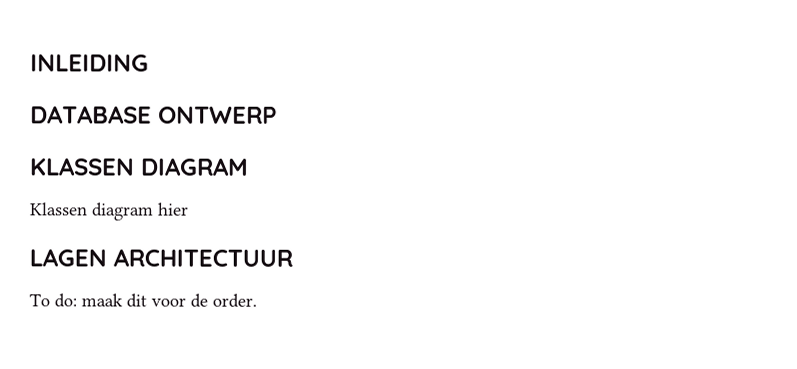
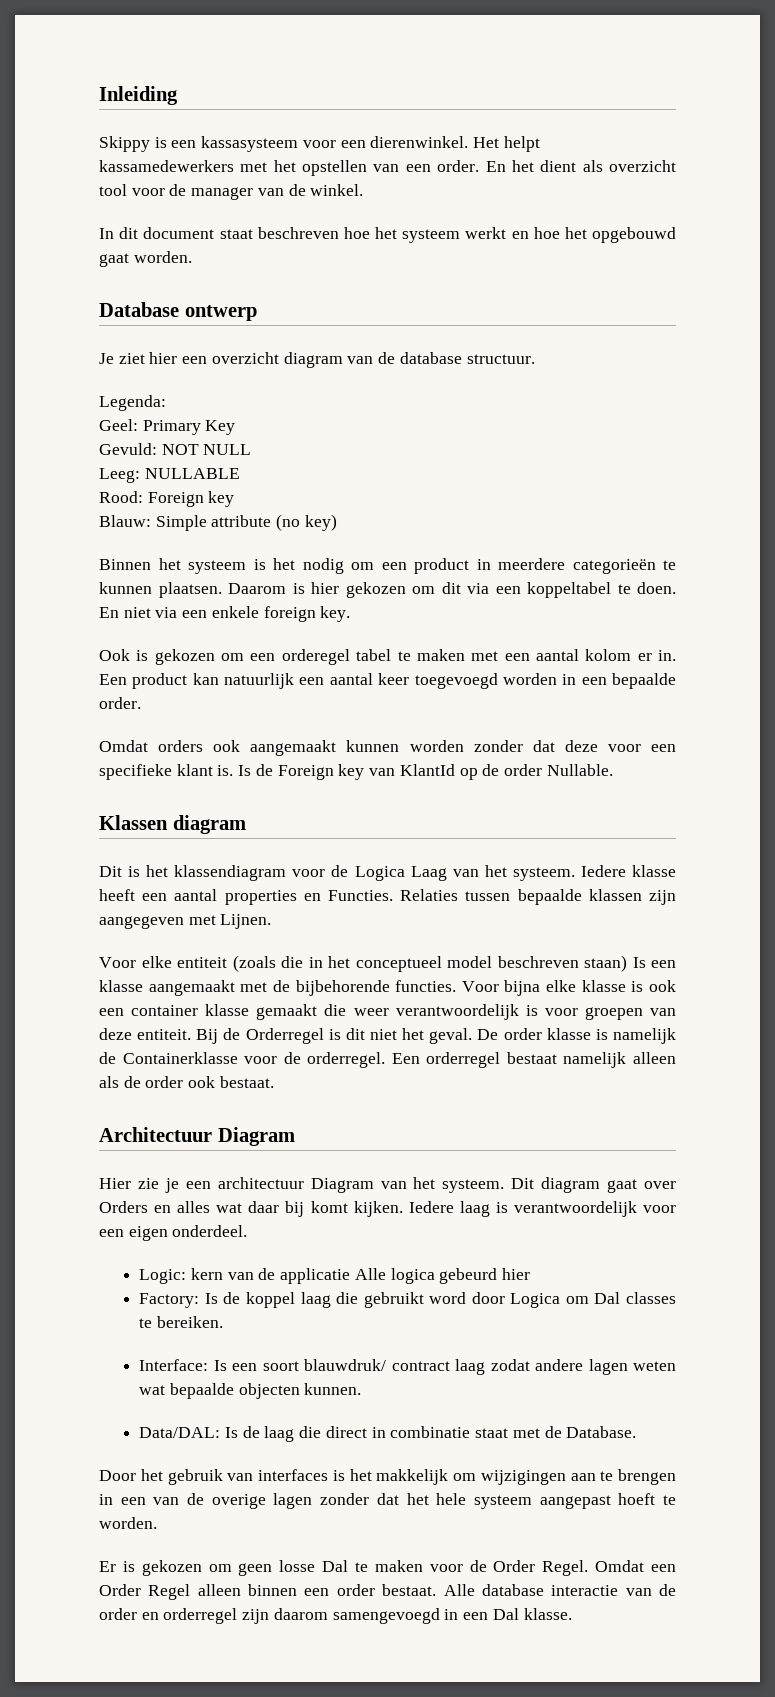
[30,54,149,72] [30,105,277,124] [30,157,249,176] [29,202,188,221] [29,248,293,267] [29,293,257,308] INLEIDING // DATABASE ONTWERP // KLASSEN DIAGRAM // Klassen diagram hier // LAGEN ARCHITECTUUR // To do: maak dit voor de order. -> [99,86,178,105] [99,136,540,152] [99,160,677,176] [99,184,364,200] [99,227,677,243] [99,251,192,267] [99,302,257,321] [99,352,535,368] [99,395,166,411] [99,419,236,435] [99,443,252,455] [99,468,240,483] [99,491,235,507] [99,514,337,531] [99,558,676,574] [99,582,676,598] [99,606,351,622] [99,649,676,665] [99,673,676,689] [99,697,141,709] [99,740,677,756] [99,764,613,780] [99,815,246,834] [99,865,676,881] [99,889,676,905] [99,914,272,929] [99,955,676,972] [99,980,676,996] [99,1004,677,1020] [99,1028,677,1044] [99,1052,676,1068] [99,1076,274,1088] [99,1127,295,1146] [99,1177,676,1193] [99,1201,676,1217] [99,1225,248,1241] [139,1268,531,1284] [139,1292,676,1308] [139,1316,223,1328] [139,1359,676,1375] [139,1383,362,1399] [139,1426,637,1442] [99,1469,676,1485] [99,1493,676,1509] [99,1517,157,1529] [99,1560,676,1576] [99,1584,677,1600] [99,1608,572,1624] Inleiding // Skippy is een kassasysteem voor een dierenwinkel. Het helpt kassamedewerkers met het opstellen van een order. En het dient als overzicht tool voor de manager van de winkel. // In dit document staat beschreven hoe het systeem werkt en hoe het opgebouwd gaat worden. // Database ontwerp // Je ziet hier een overzicht diagram van de database structuur. // Legenda: // Geel: Primary Key // Gevuld: NOT NULL // Leeg: NULLABLE // Rood: Foreign key // Blauw: Simple attribute (no key) // Binnen het systeem is het nodig om een product in meerdere categorieën te kunnen plaatsen. Daarom is hier gekozen om dit via een koppeltabel te doen. En niet via een enkele foreign key. // Ook is gekozen om een orderegel tabel te maken met een aantal kolom er in. Een product kan natuurlijk een aantal keer toegevoegd worden in een bepaalde order. // Omdat orders ook aangemaakt kunnen worden zonder dat deze voor een specifieke klant is. Is de Foreign key van KlantId op de order Nullable. // Klassen diagram // Dit is het klassendiagram voor de Logica Laag van het systeem. Iedere klasse heeft een aantal properties en Functies. Relaties tussen bepaalde klassen zijn aangegeven met Lijnen. // Voor elke entiteit (zoals die in het conceptueel model beschreven staan) Is een klasse aangemaakt met de bijbehorende functies. Voor bijna elke klasse is ook een container klasse gemaakt die weer verantwoordelijk is voor groepen van deze entiteit. Bij de Orderregel is dit niet het geval. De order klasse is namelijk de Containerklasse voor de orderregel. Een orderregel bestaat namelijk alleen als de order ook bestaat. // Architectuur Diagram // Hier zie je een architectuur Diagram van het systeem. Dit diagram gaat over Orders en alles wat daar bij komt kijken. Iedere laag is verantwoordelijk voor een eigen onderdeel. // Logic: kern van de applicatie Alle logica gebeurd hier // Factory: Is de koppel laag die gebruikt word door Logica om Dal classes te bereiken. // Interface: Is een soort blauwdruk/ contract laag zodat andere lagen weten wat bepaalde objecten kunnen. // Data/DAL: Is de laag die direct in combinatie staat met de Database. // Door het gebruik van interfaces is het makkelijk om wijzigingen aan te brengen in een van de overige lagen zonder dat het hele systeem aangepast hoeft te worden. // Er is gekozen om geen losse Dal te maken voor de Order Regel. Omdat een Order Regel alleen binnen een order bestaat. Alle database interactie van de order en orderregel zijn daarom samengevoegd in een Dal klasse.

